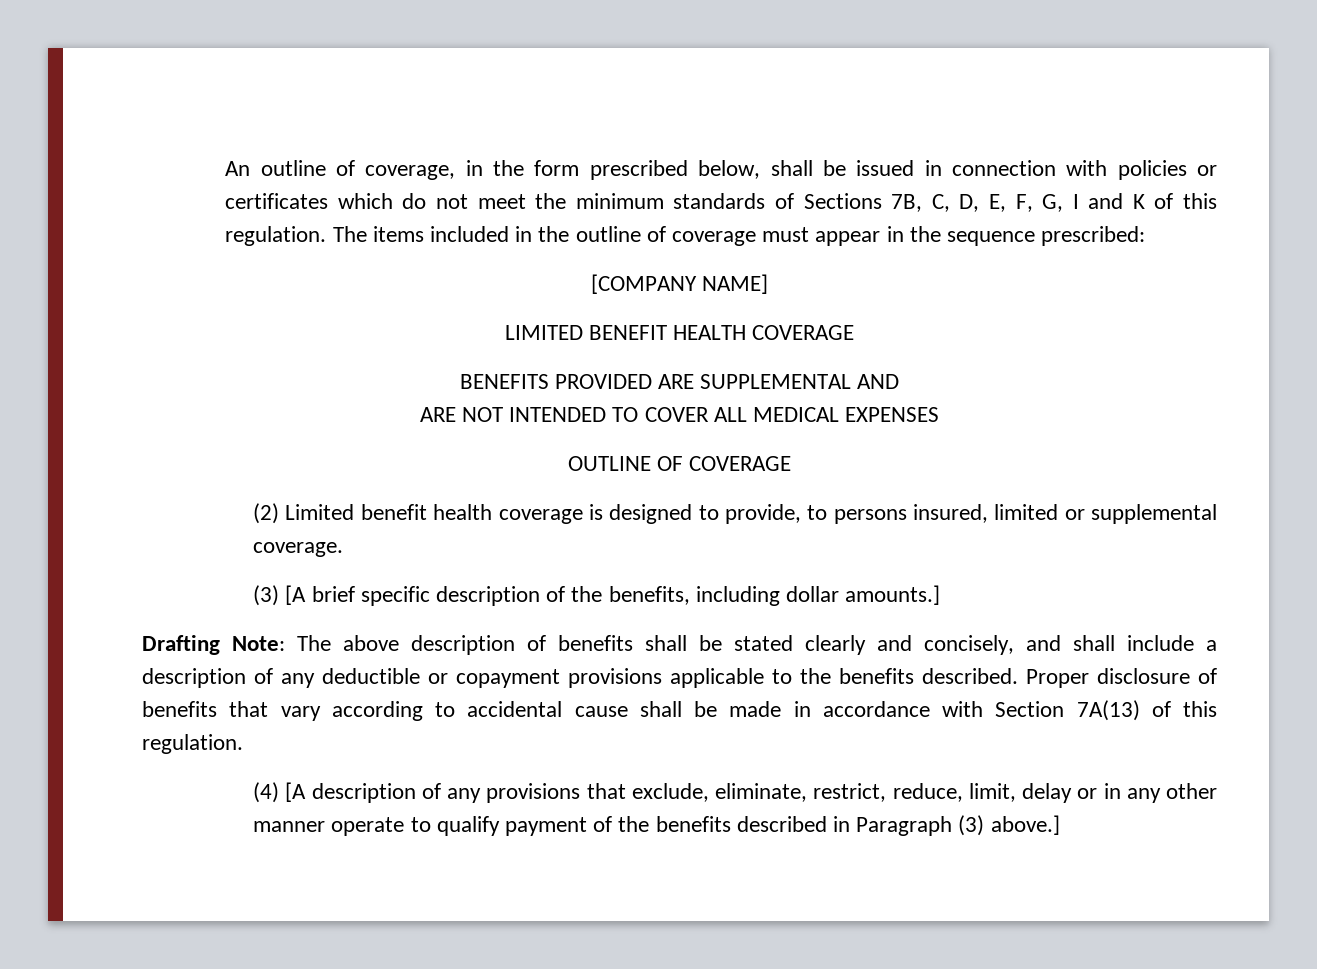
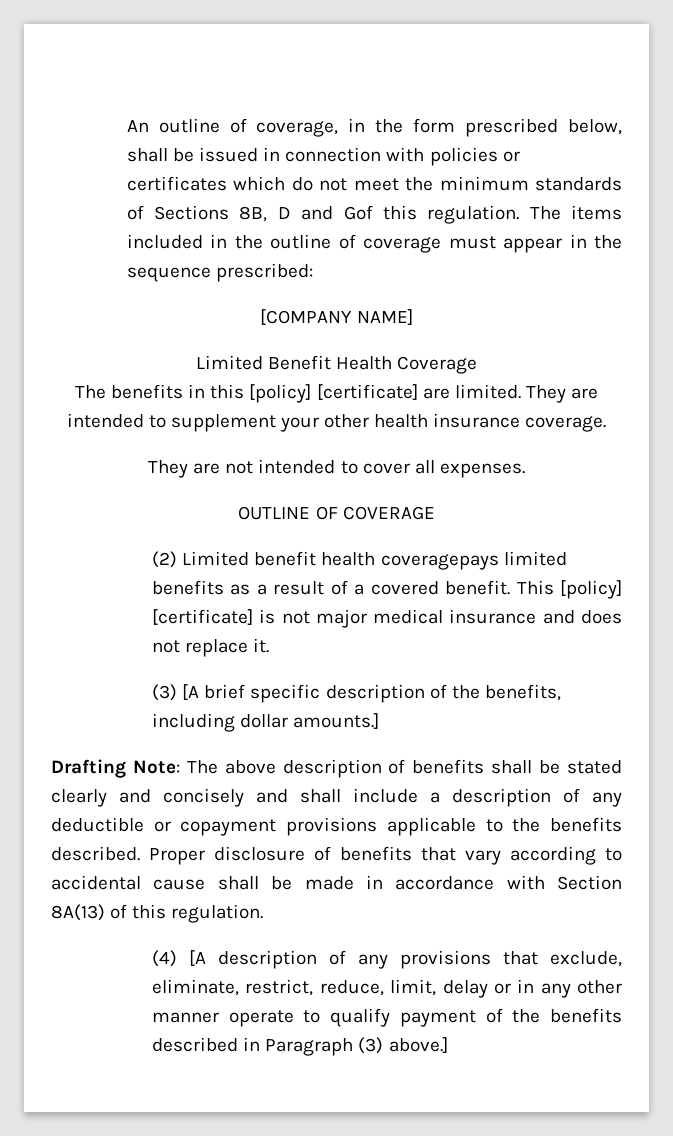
[891,193,1174,212] 7B, C, D, E, F, G, I and K of -> [239,205,373,222] 8B, D and Gof
[504,325,855,340] [459,374,900,389] [419,407,940,422] LIMITED BENEFIT HEALTH COVERAGE // BENEFITS PROVIDED ARE SUPPLEMENTAL AND // ARE NOT INTENDED TO COVER ALL MEDICAL EXPENSES -> [195,355,478,374] [74,384,599,403] [66,413,607,432] [148,459,525,478] Limited Benefit Health Coverage // The benefits in this [policy] [certificate] are limited. They are intended to supplement your other health insurance coverage. // They are not intended to cover all expenses.
[498,504,1217,524] [253,542,344,557] coverage is designed to provide, to persons insured, limited or supplemental coverage. -> [380,551,567,570] [152,580,622,599] [152,609,622,628] [152,638,270,657] coveragepays limited benefits as a result of a covered benefit. This [policy] [certificate] is not major medical insurance and does not replace it.
[924,635,1014,655] concisely, -> [163,788,244,807] concisely
[1076,700,1140,721] 7A(13) -> [51,904,105,921] 8A(13)

